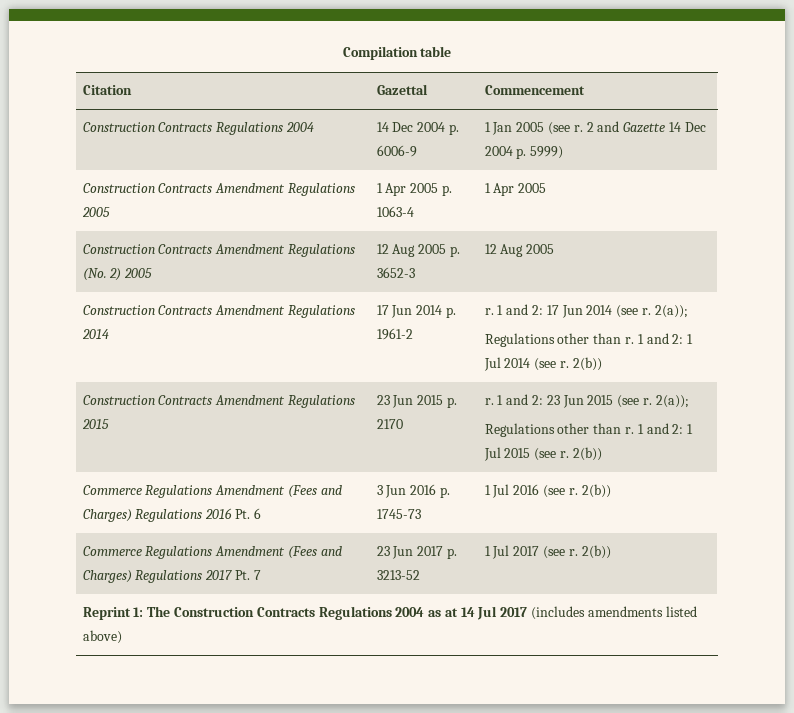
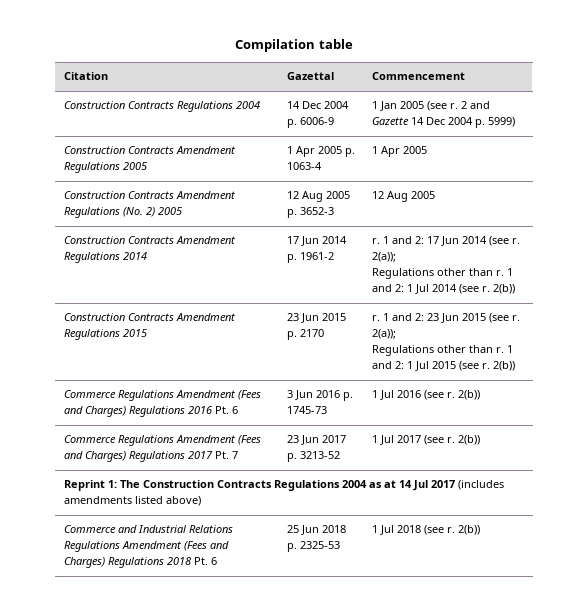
(122, 637) none -> [63,525,233,533] [63,541,229,552] [63,557,217,568] [286,525,346,535] [286,541,340,552] [371,525,480,535] // Commerce and Industrial Relations Regulations Amendment (Fees and Charges) Regulations 2018 Pt. 6 | 25 Jun 2018 p. 2325-53 | 1 Jul 2018 (see r. 2(b))

